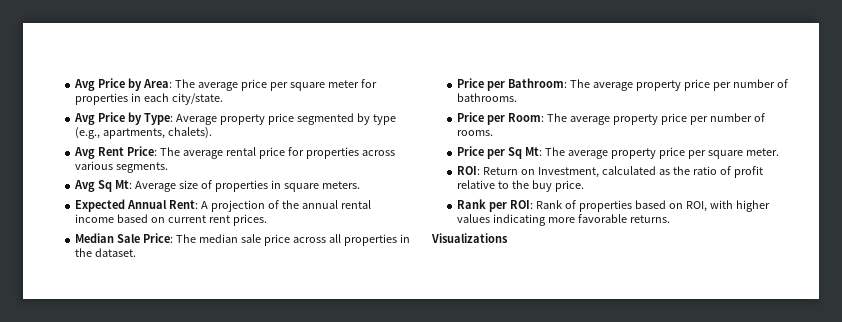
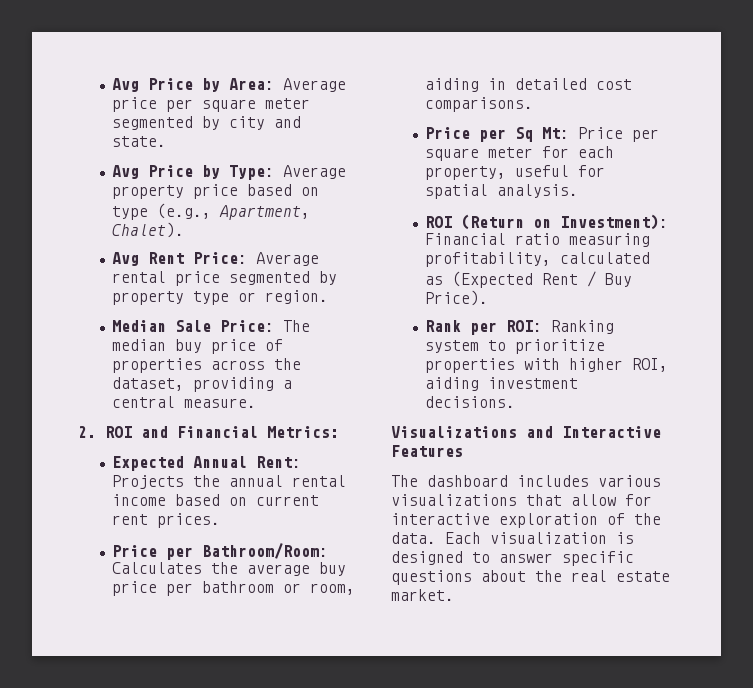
[174,79,238,91] The average -> [282,78,346,92] Average
[360,79,377,88] [75,93,224,105] for properties in each city/state. -> [111,116,301,130] [111,136,166,147] segmented by city and state.
[296,113,396,125] [75,127,213,139] [74,146,395,159] [75,161,169,173] [74,180,360,192] segmented by type (e.g., apartments, chalets). // Avg Rent Price: The average rental price for properties across various segments. // Avg Sq Mt: Average size of properties in square meters. -> [246,184,319,196] [111,203,310,220] [111,222,184,238] [111,252,319,266] [111,271,337,286] [111,290,328,305] [111,320,310,332] [111,339,283,354] [111,358,301,373] [111,377,292,392] [111,396,256,408] [78,426,339,438] based on type (e.g., Apartment, Chalet). // Avg Rent Price: Average rental price segmented by property type or region. // Median Sale Price: The median buy price of properties across the dataset, providing a central measure. // 2. ROI and Financial Metrics:
[201,200,279,212] A projection of -> [111,475,184,489] Projects
[75,233,410,246] [75,248,137,257] [457,78,788,91] [457,93,518,102] [457,112,765,125] [457,130,494,136] [457,146,779,159] [457,166,763,178] [457,180,584,192] [457,199,770,212] [457,214,670,226] [431,233,508,243] Median Sale Price: The median sale price across all properties in the dataset. // Price per Bathroom: The average property price per number of bathrooms. // Price per Room: The average property price per number of rooms. // Price per Sq Mt: The average property price per square meter. // ROI: Return on Investment, calculated as the ratio of profit relative to the buy price. // Rank per ROI: Rank of properties based on ROI, with higher values indicating more favorable returns. // Visualizations -> [111,543,328,560] [111,562,346,576] [111,581,355,596] [424,78,632,92] [424,97,533,112] [424,127,659,142] [424,146,614,161] [424,165,605,180] [424,184,578,199] [424,214,668,230] [424,233,650,247] [424,252,650,267] [424,271,632,288] [424,290,488,306] [424,320,614,335] [424,339,605,354] [424,358,668,373] [424,377,578,391] [424,396,515,408] [391,426,661,438] [391,445,463,457] [391,475,661,487] [391,494,652,506] [391,513,661,528] [391,532,634,544] [391,551,634,566] [391,570,670,585] [391,589,454,601] Price per Bathroom/Room: Calculates the average buy price per bathroom or room, aiding in detailed cost comparisons. // Price per Sq Mt: Price per square meter for each property, useful for spatial analysis. // ROI (Return on Investment): Financial ratio measuring profitability, calculated as (Expected Rent / Buy Price). // Rank per ROI: Ranking system to prioritize properties with higher ROI, aiding investment decisions. // Visualizations and Interactive Features // The dashboard includes various visualizations that allow for interactive exploration of the data. Each visualization is designed to answer specific questions about the real estate market.

